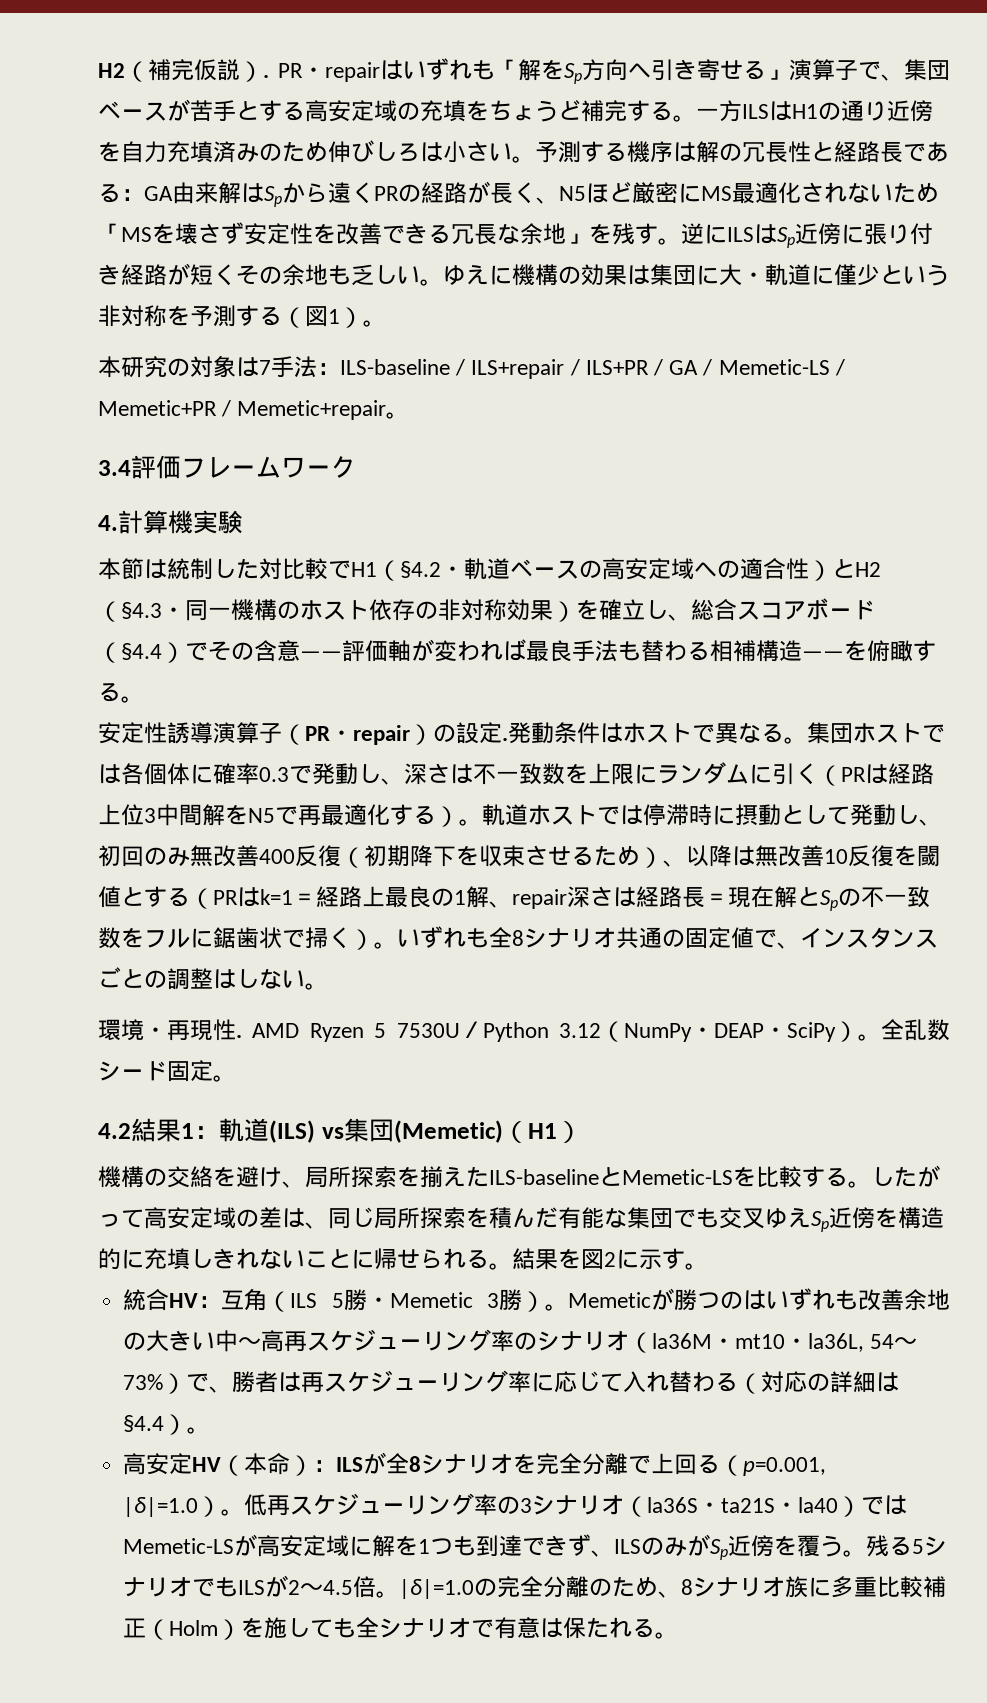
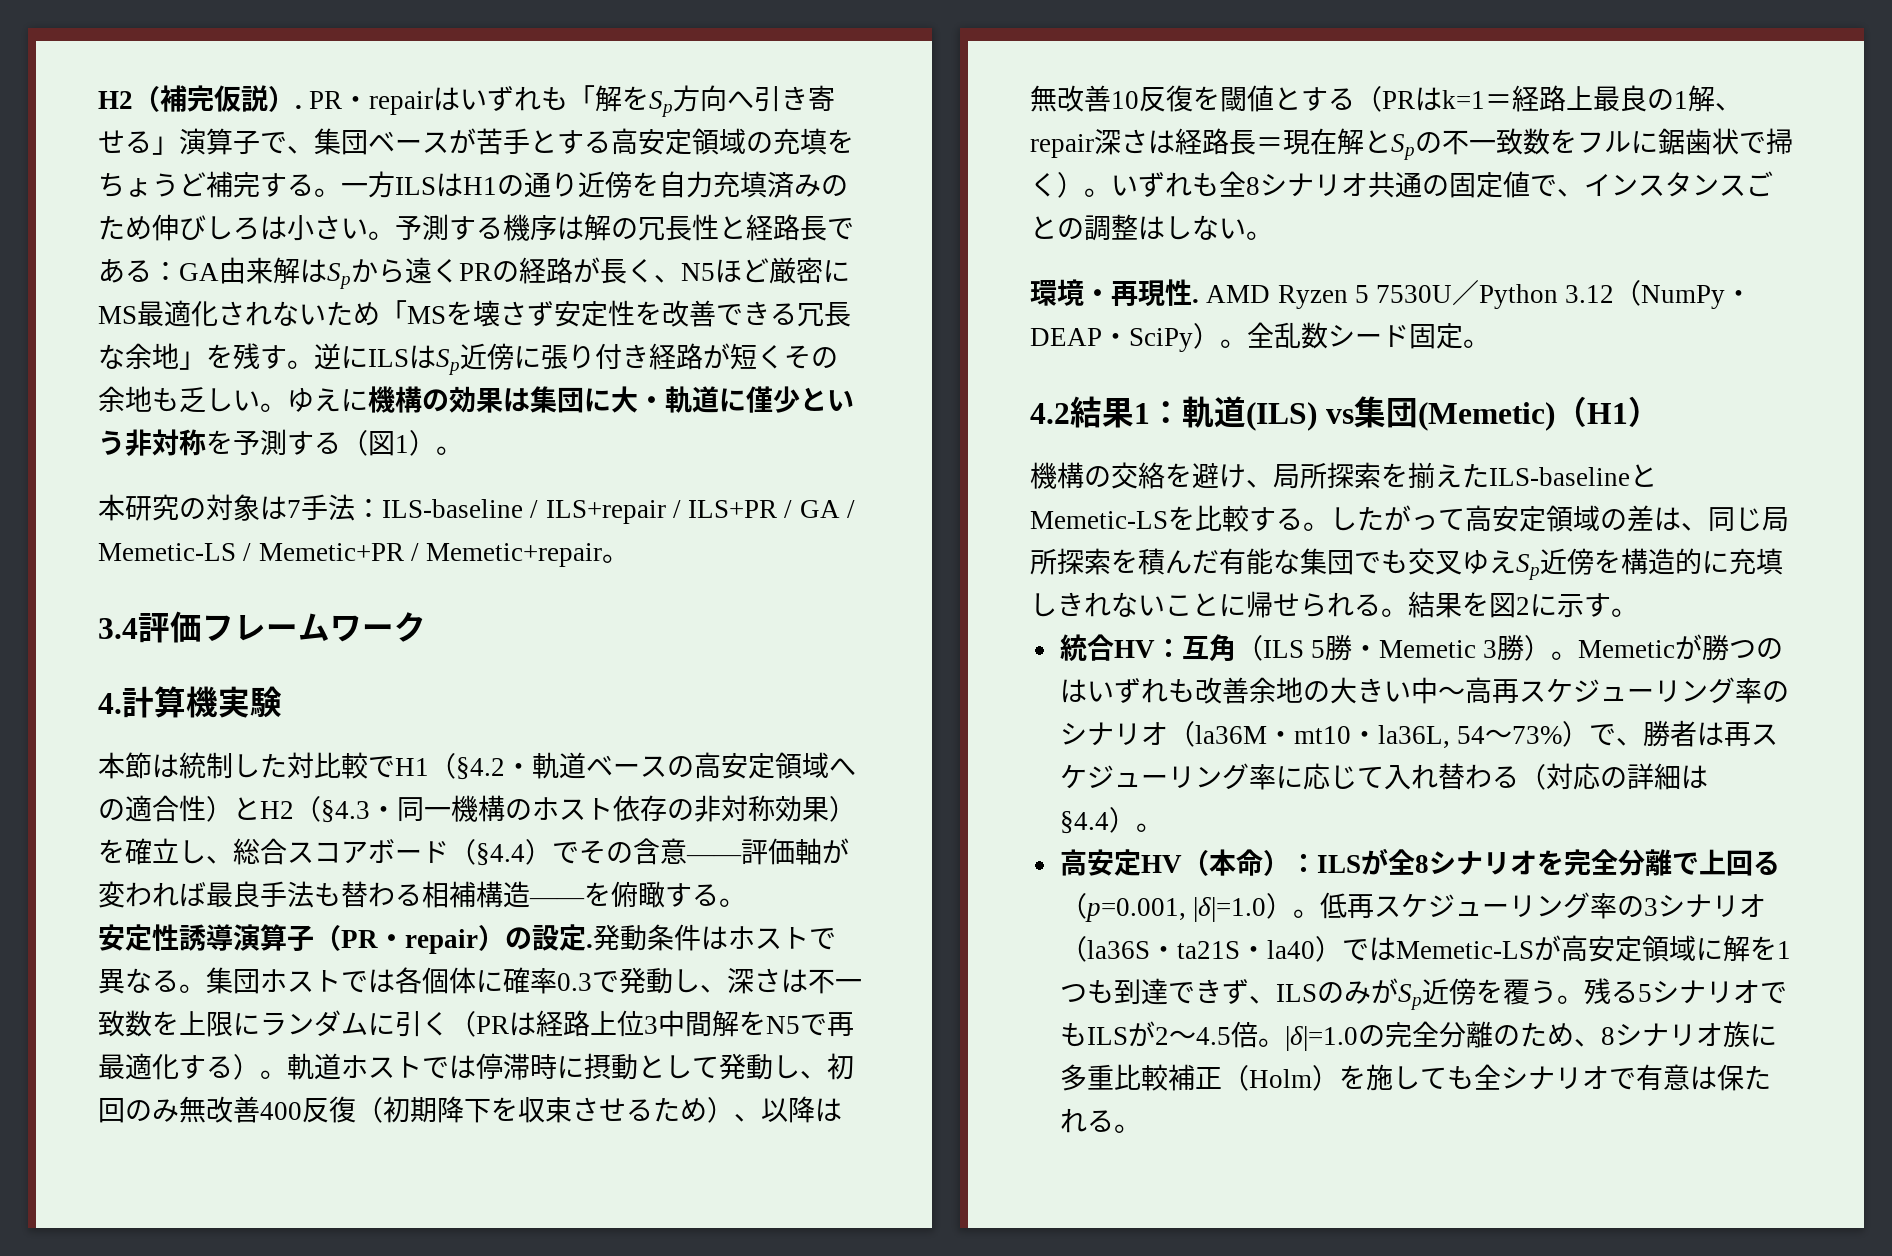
(374, 110) none -> [692,128,719,155] 領
(671, 568) none -> [775,752,802,779] 領
(213, 1217) none -> [1546,505,1573,532] 領
(327, 1545) none -> [1641,935,1669,962] 領

